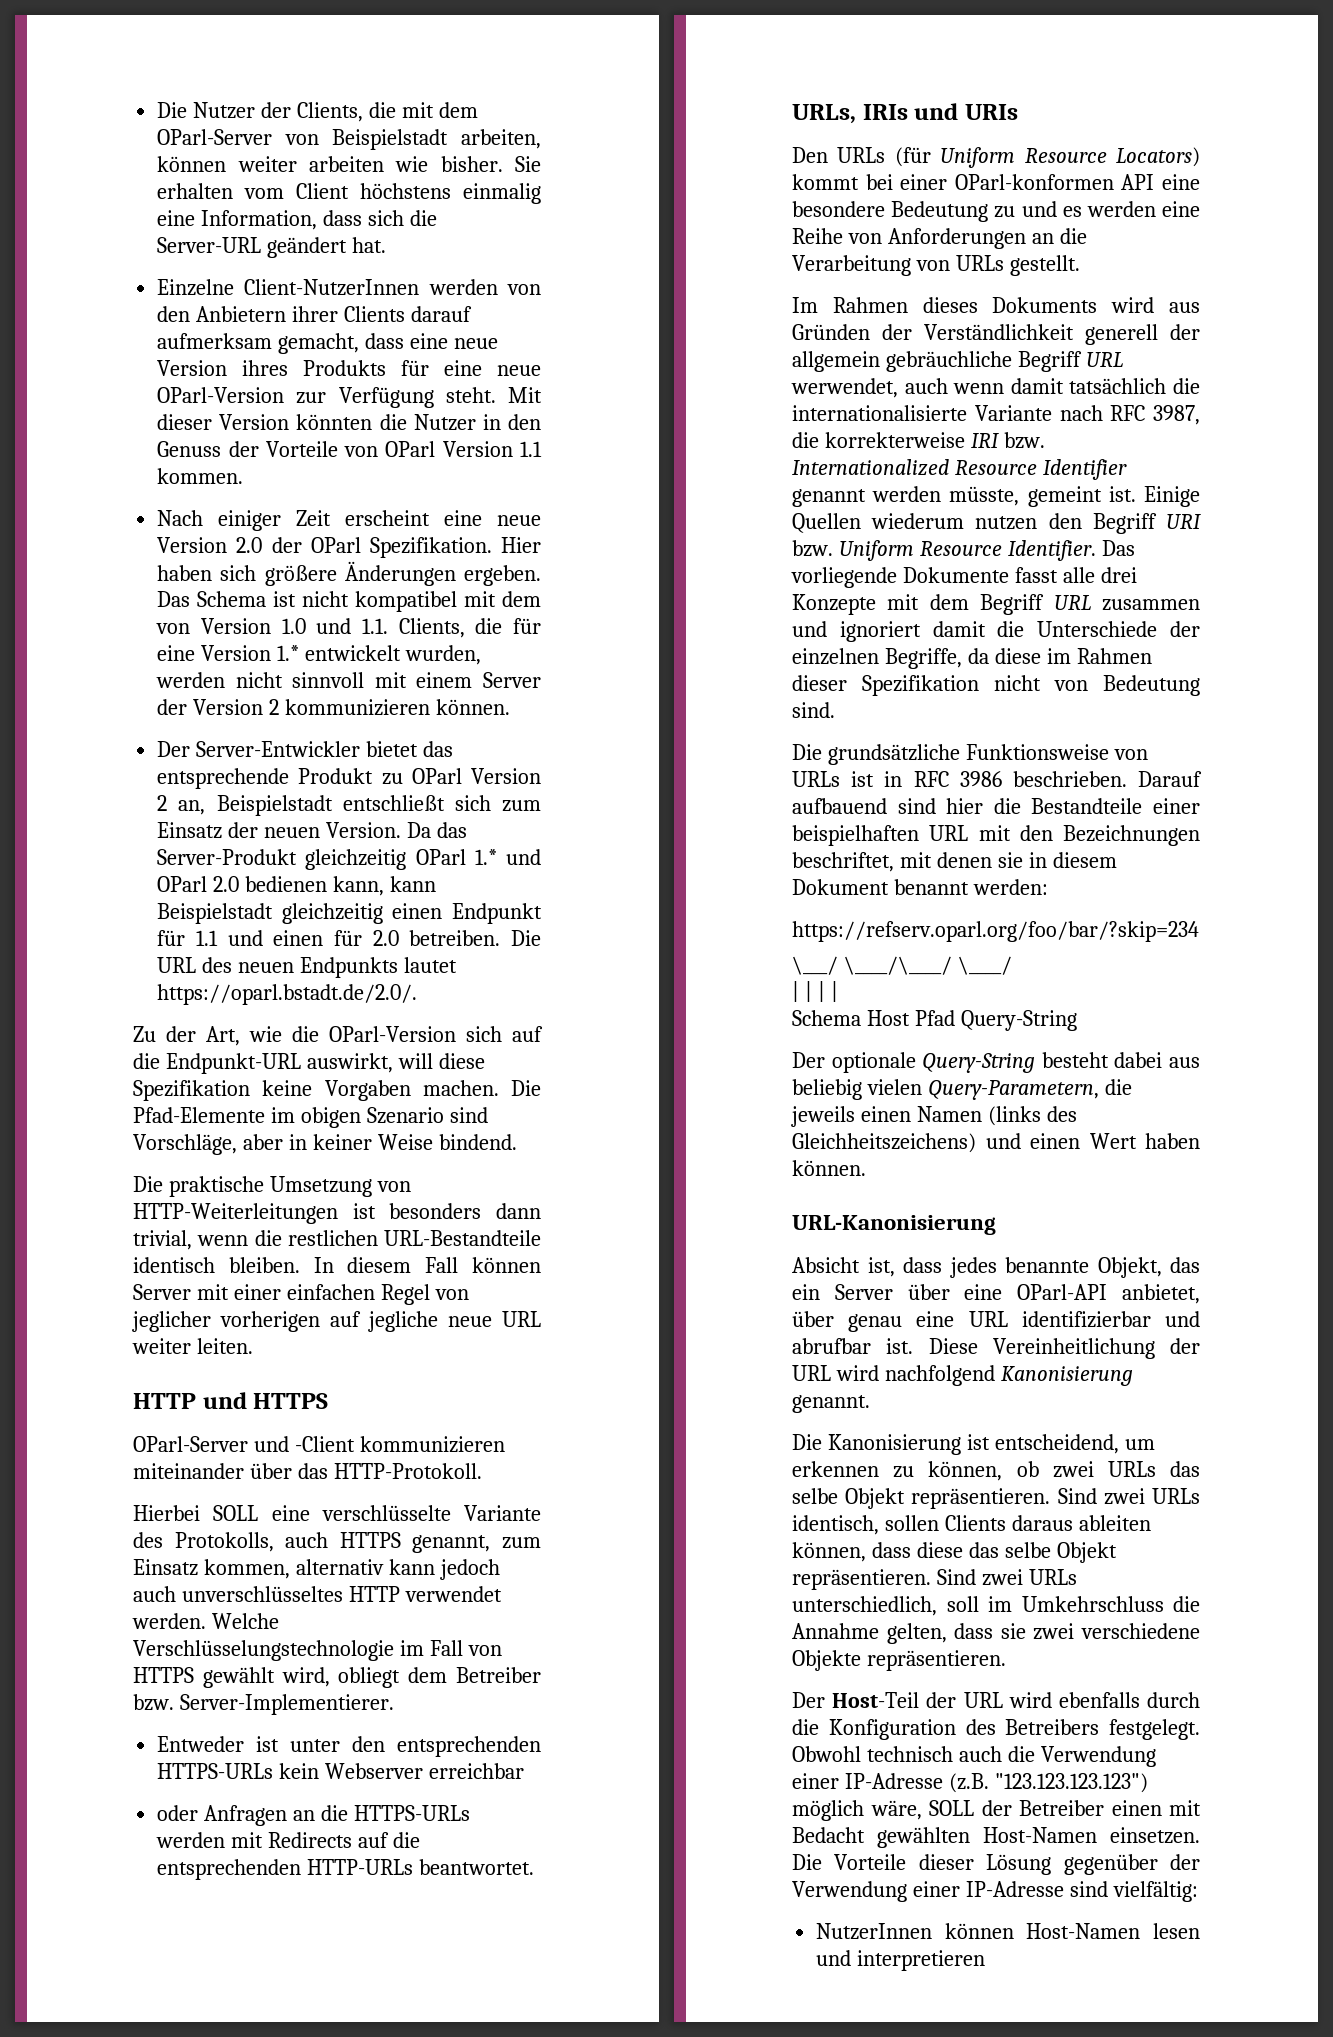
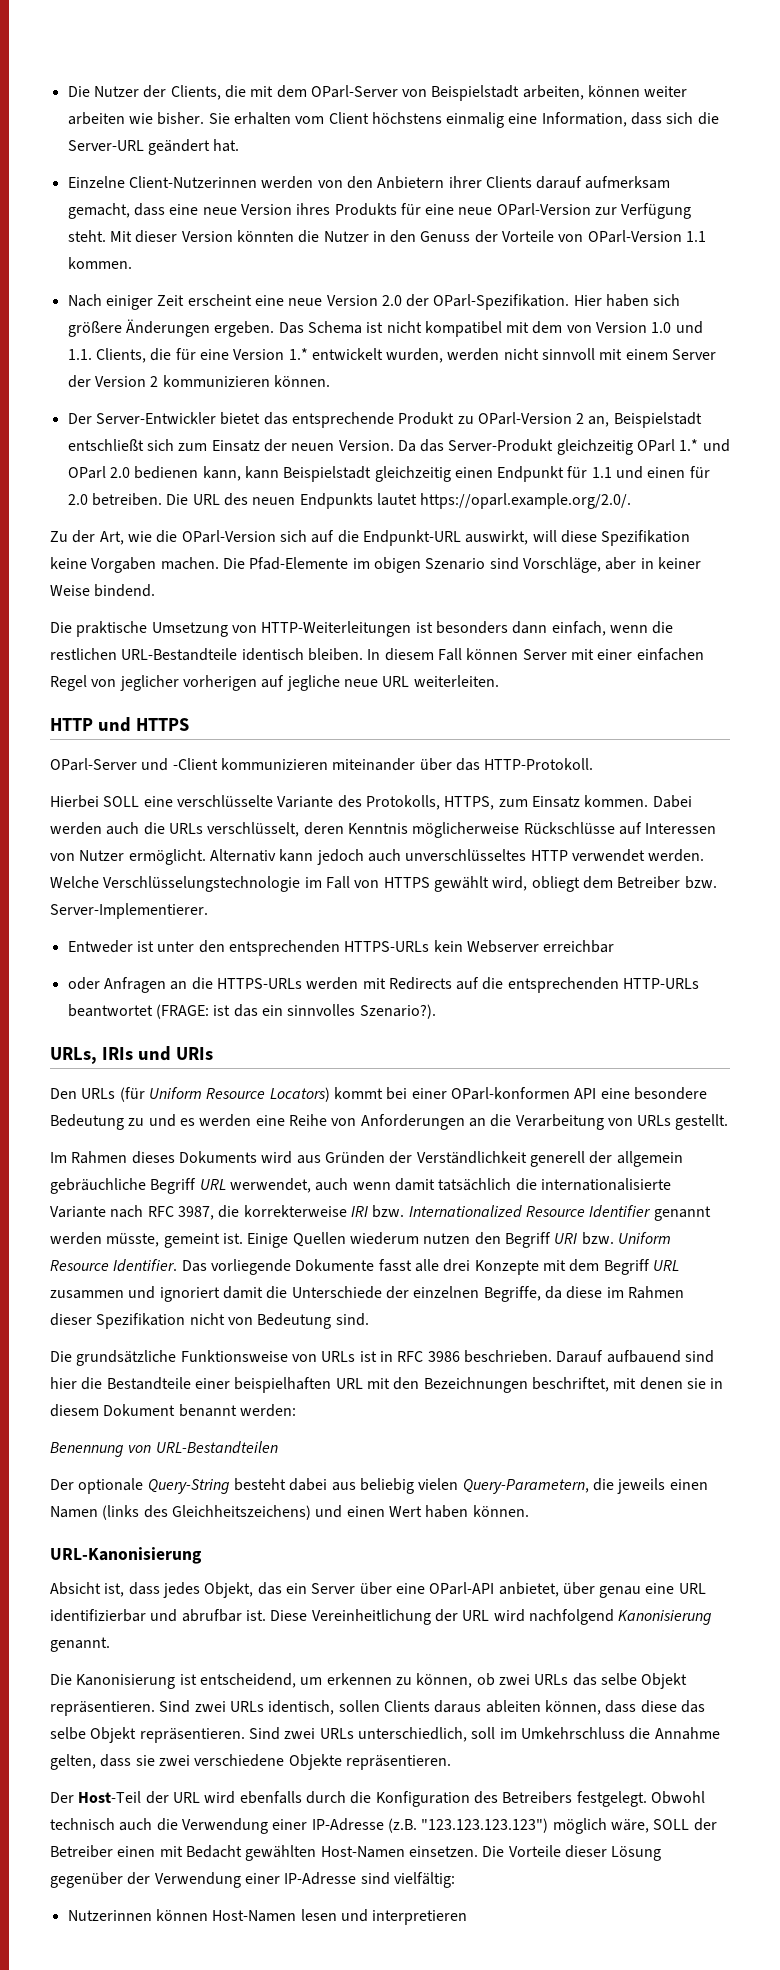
[244,279,420,296] Client-NutzerInnen -> [128,176,257,188] Client-Nutzerinnen
[385,441,513,457] OParl Version -> [587,230,682,243] OParl-Version
[310,537,492,558] OParl Spezifikation. -> [433,294,570,310] OParl-Spezifikation.
[411,768,541,784] OParl Version -> [477,412,572,425] OParl-Version
[157,984,418,1005] https://oparl.bstadt.de/2.0/. -> [420,493,632,509] https://oparl.example.org/2.0/.
[133,1230,192,1250] trivial, -> [551,621,606,636] einfach,
[132,1338,253,1354] weiter leiten. -> [413,675,499,687] weiterleiten.
[285,1532,541,1553] [133,1559,384,1579] auch HTTPS genannt, zum Einsatz kommen, alternativ -> [444,795,692,810] [50,822,717,838] [50,849,276,865] HTTPS, zum Einsatz kommen. Dabei werden auch die URLs verschlüsselt, deren Kenntnis möglicherweise Rückschlüsse auf Interessen von Nutzer ermöglicht. Alternativ
[419,1859,535,1875] beantwortet. -> [67,1004,436,1019] beantwortet (FRAGE: ist das ein sinnvolles Szenario?).
[792,921,1199,942] [792,956,1012,975] [792,981,838,1002] [792,1010,1077,1031] https://refserv.oparl.org/foo/bar/?skip=234 // \___/ \____/\____/ \____/ // | | | | // Schema Host Pfad Query-String -> [50,1441,278,1457] Benennung von URL-Bestandteilen
[1005,1257,1089,1273] benannte -> (200, 1590) none
[816,1923,933,1940] NutzerInnen -> [67,1910,152,1921] Nutzerinnen

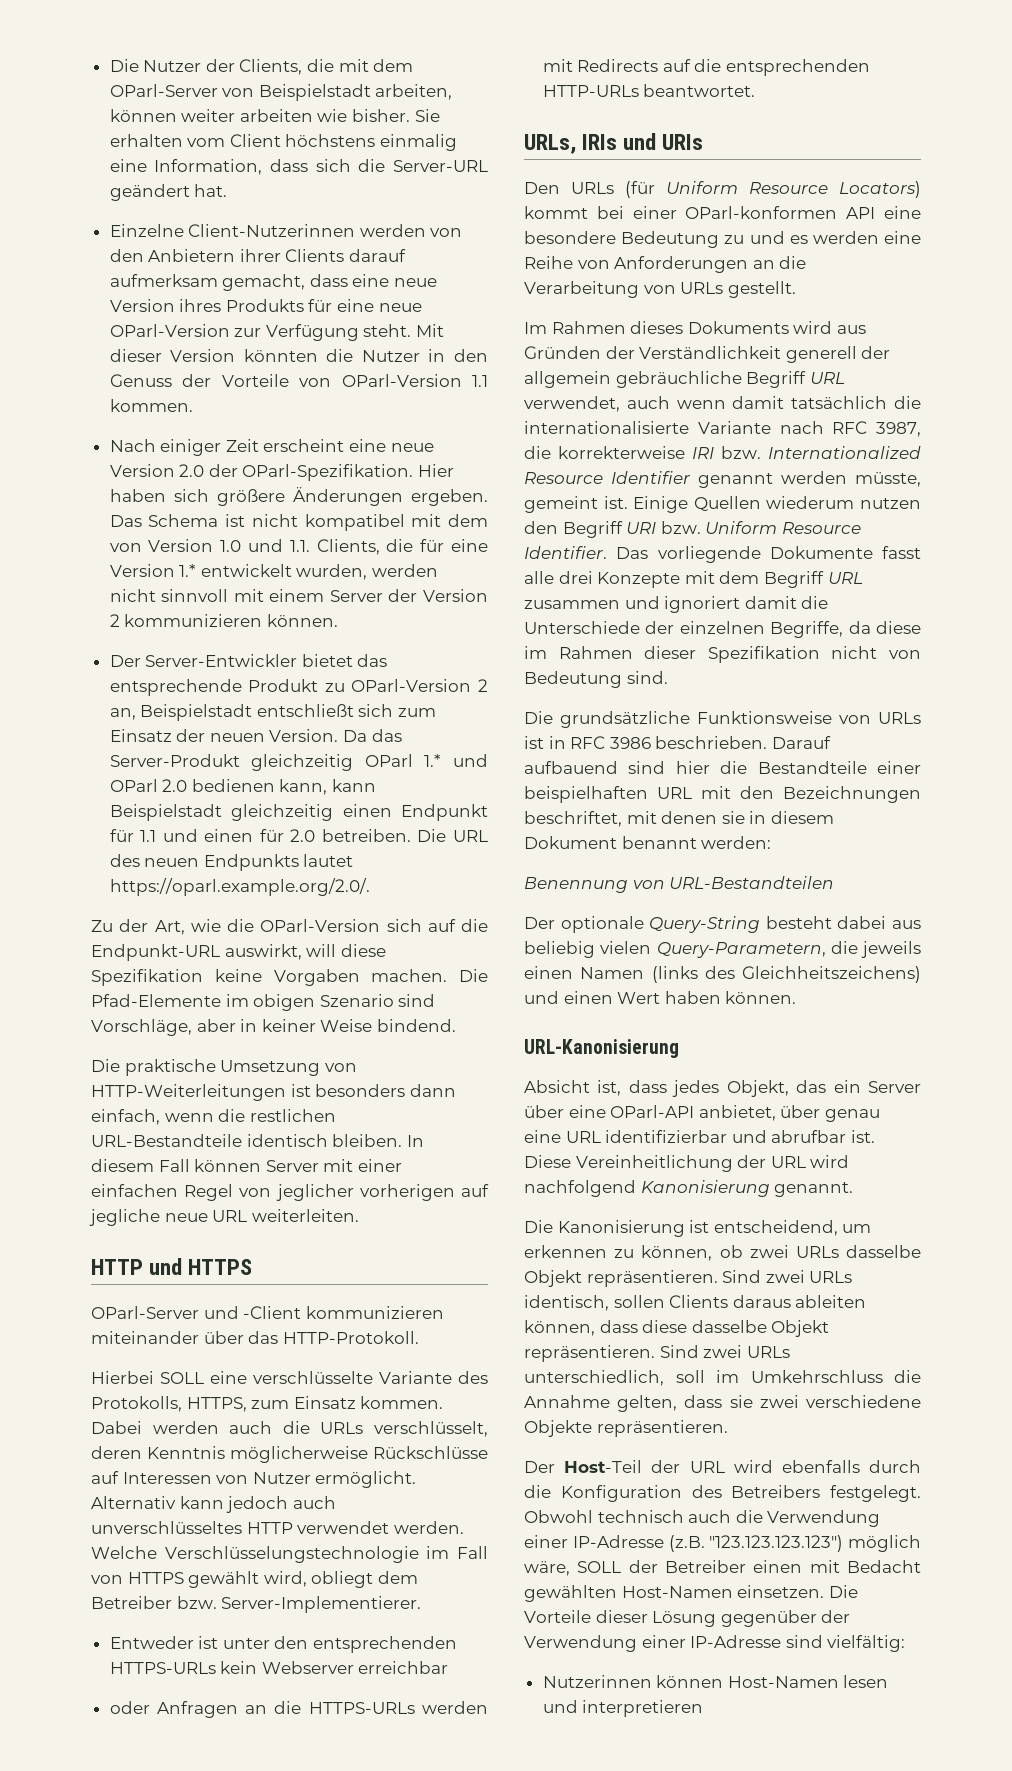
[67,1004,436,1019] beantwortet (FRAGE: ist das ein sinnvolles Szenario?). -> [643,84,756,97] beantwortet.
[229,1178,311,1193] werwendet, -> [524,396,620,412] verwendet,
[572,1673,637,1686] das selbe -> [846,1245,921,1258] dasselbe
[680,1700,705,1713] [50,1727,86,1740] das selbe -> [691,1320,767,1333] dasselbe

